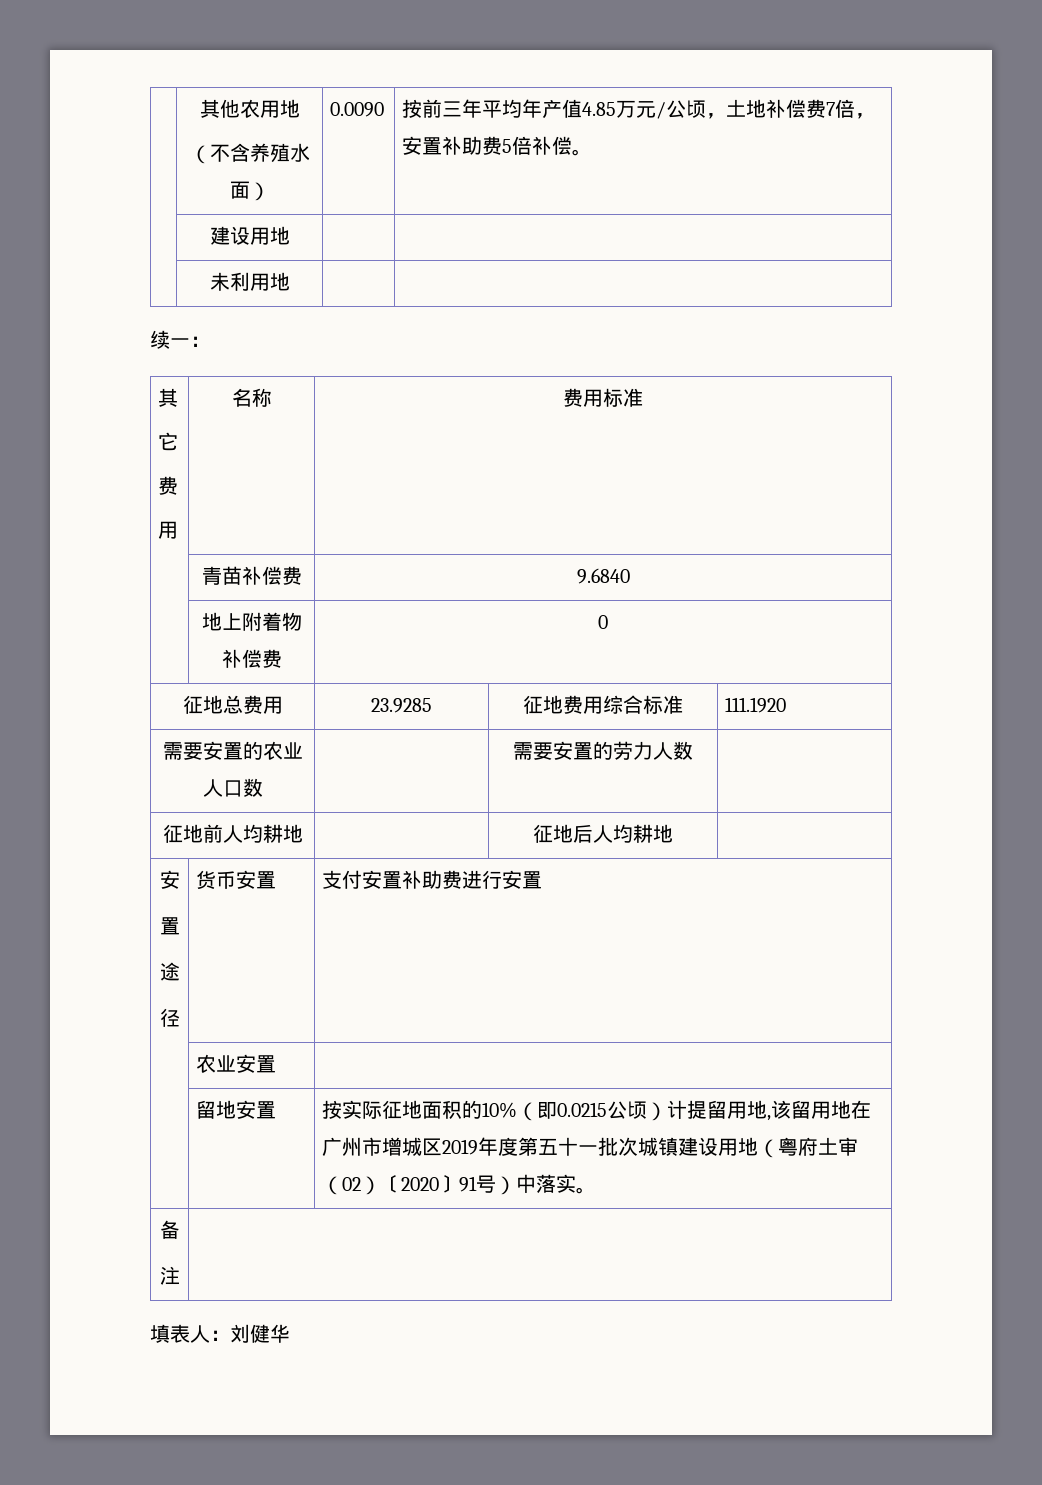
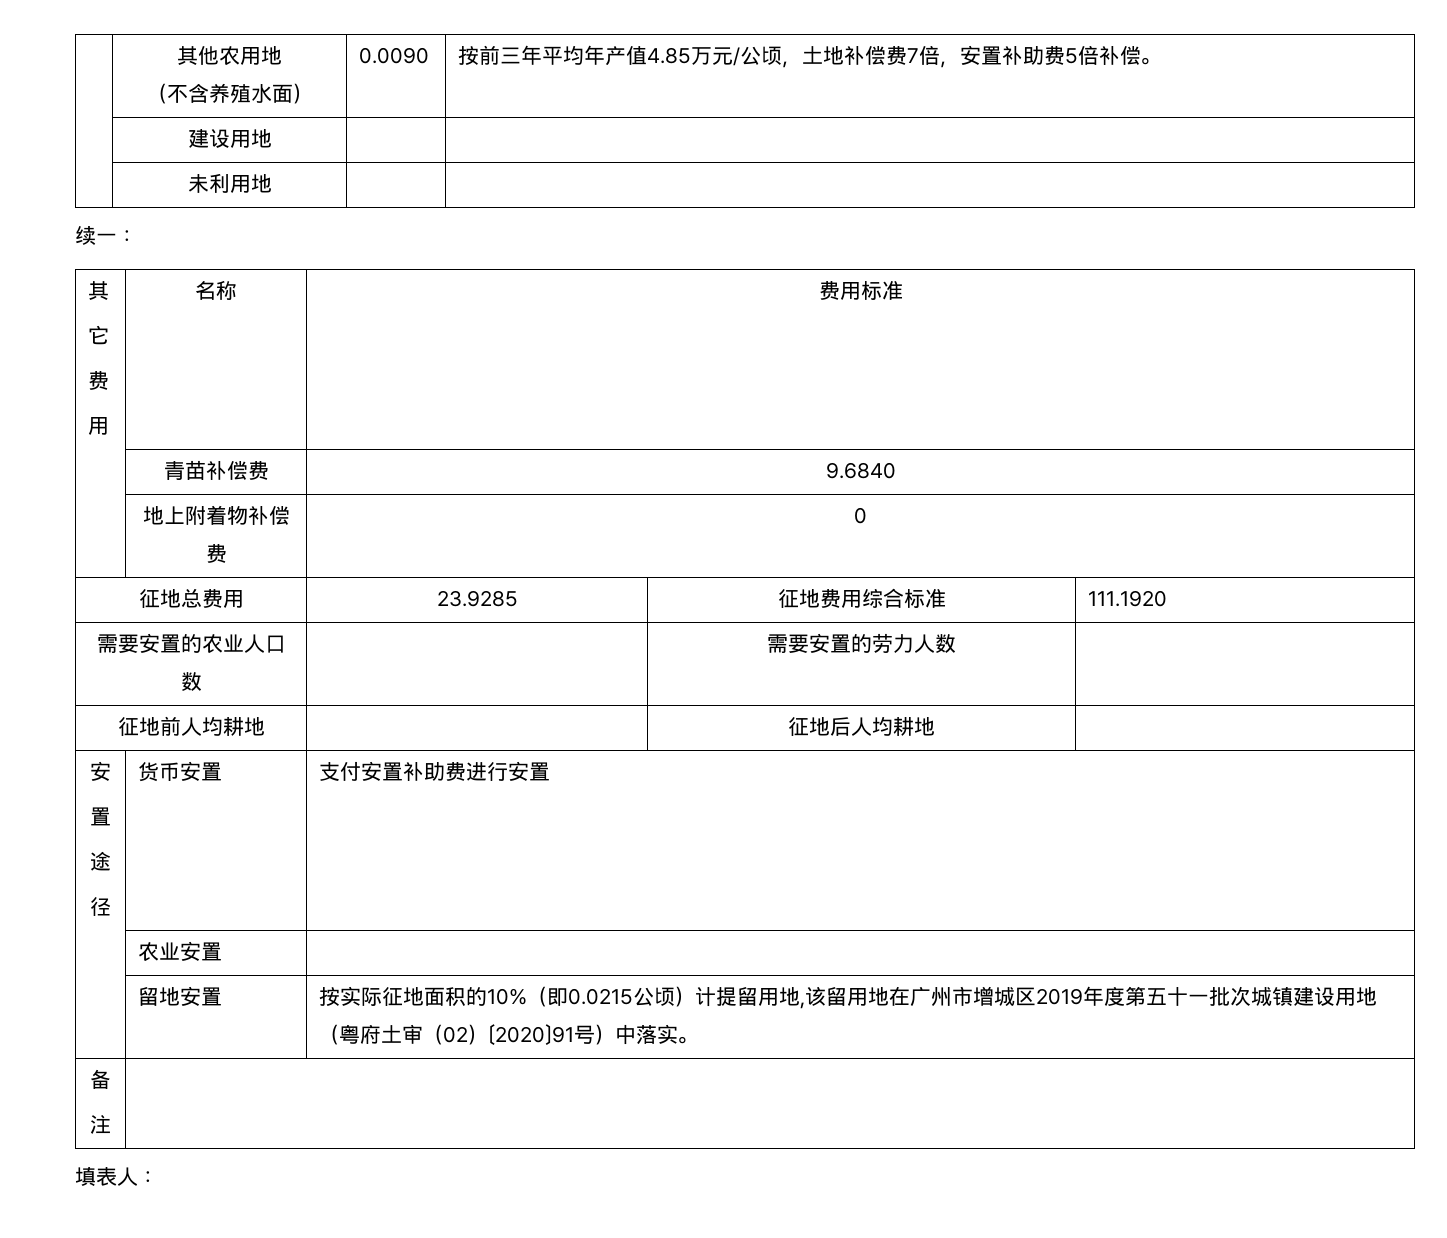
[230,1324,290,1343] 刘健华 -> (158, 1177) none

